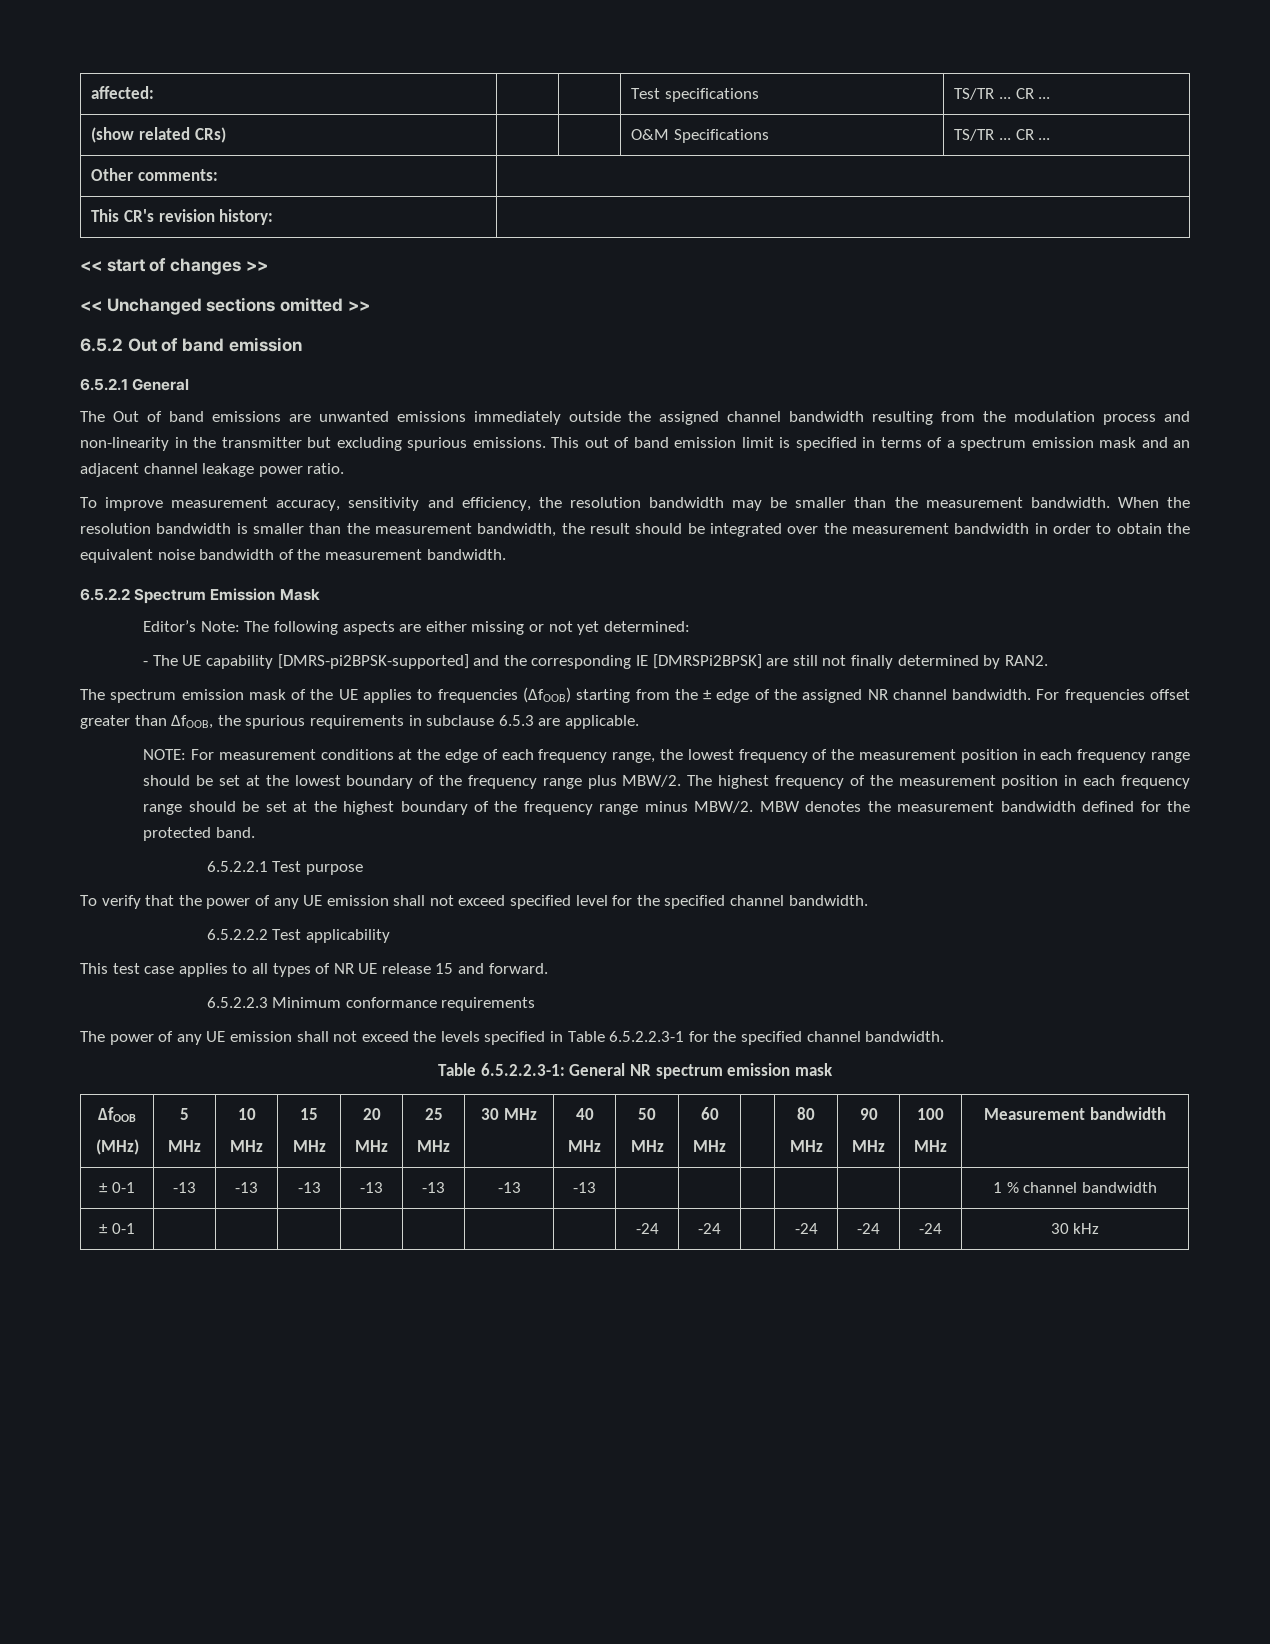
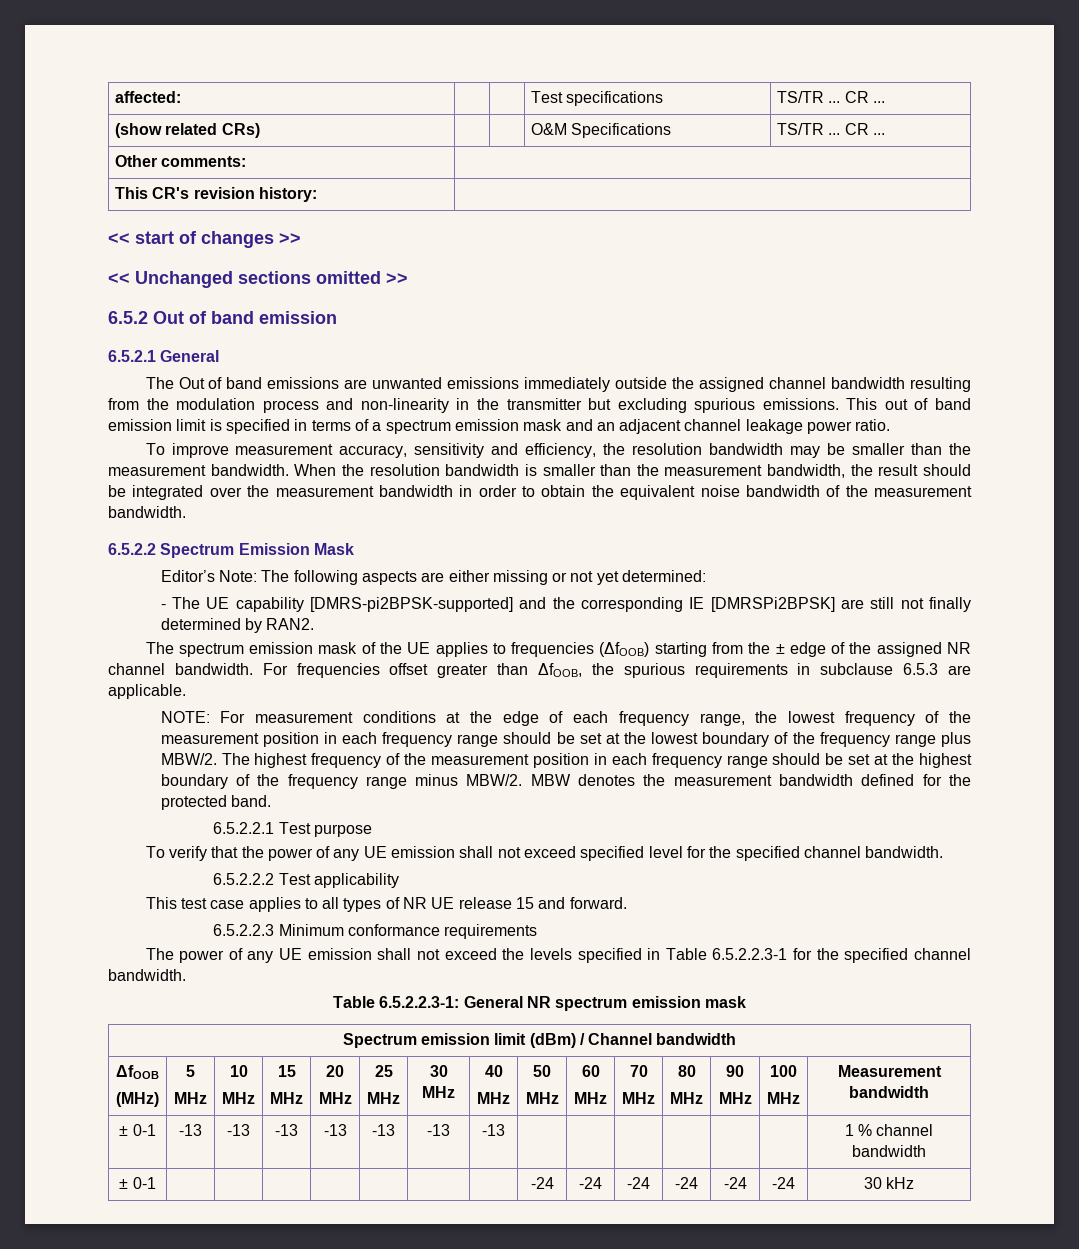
(833, 1069) none -> [342,1033,737,1048] // Spectrum emission limit (dBm) / Channel bandwidth
(726, 1146) none -> [629,1065,648,1077] [622,1092,655,1104] 70 // MHz
(721, 1228) none -> [627,1177,650,1189] -24

